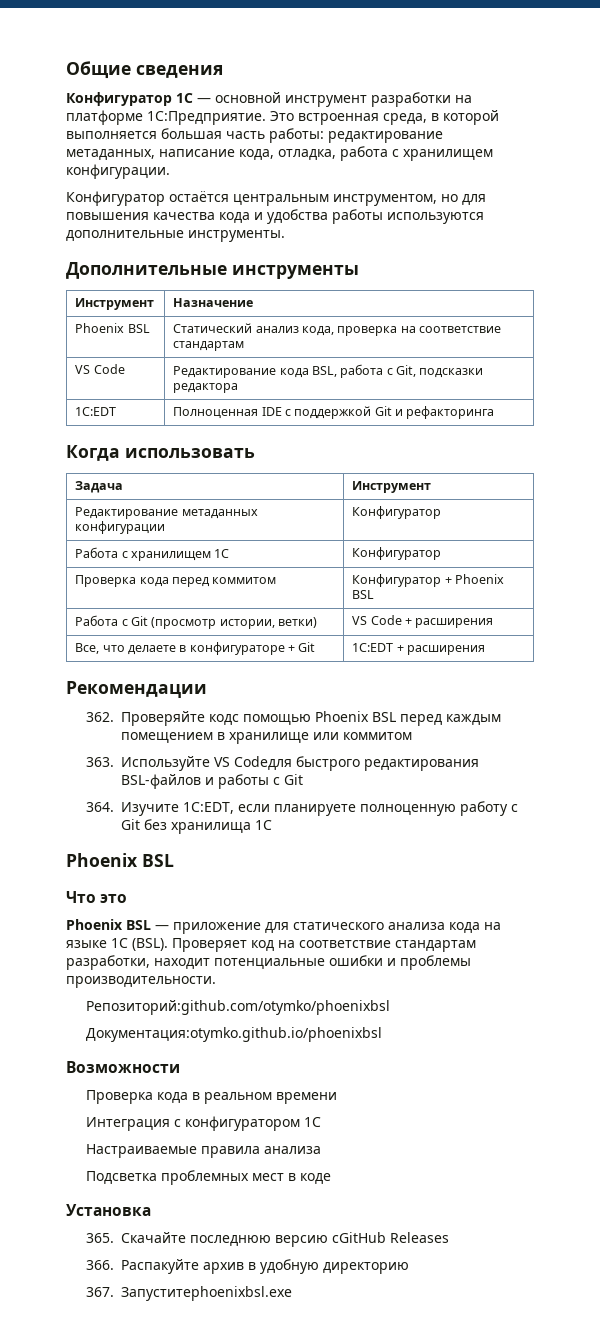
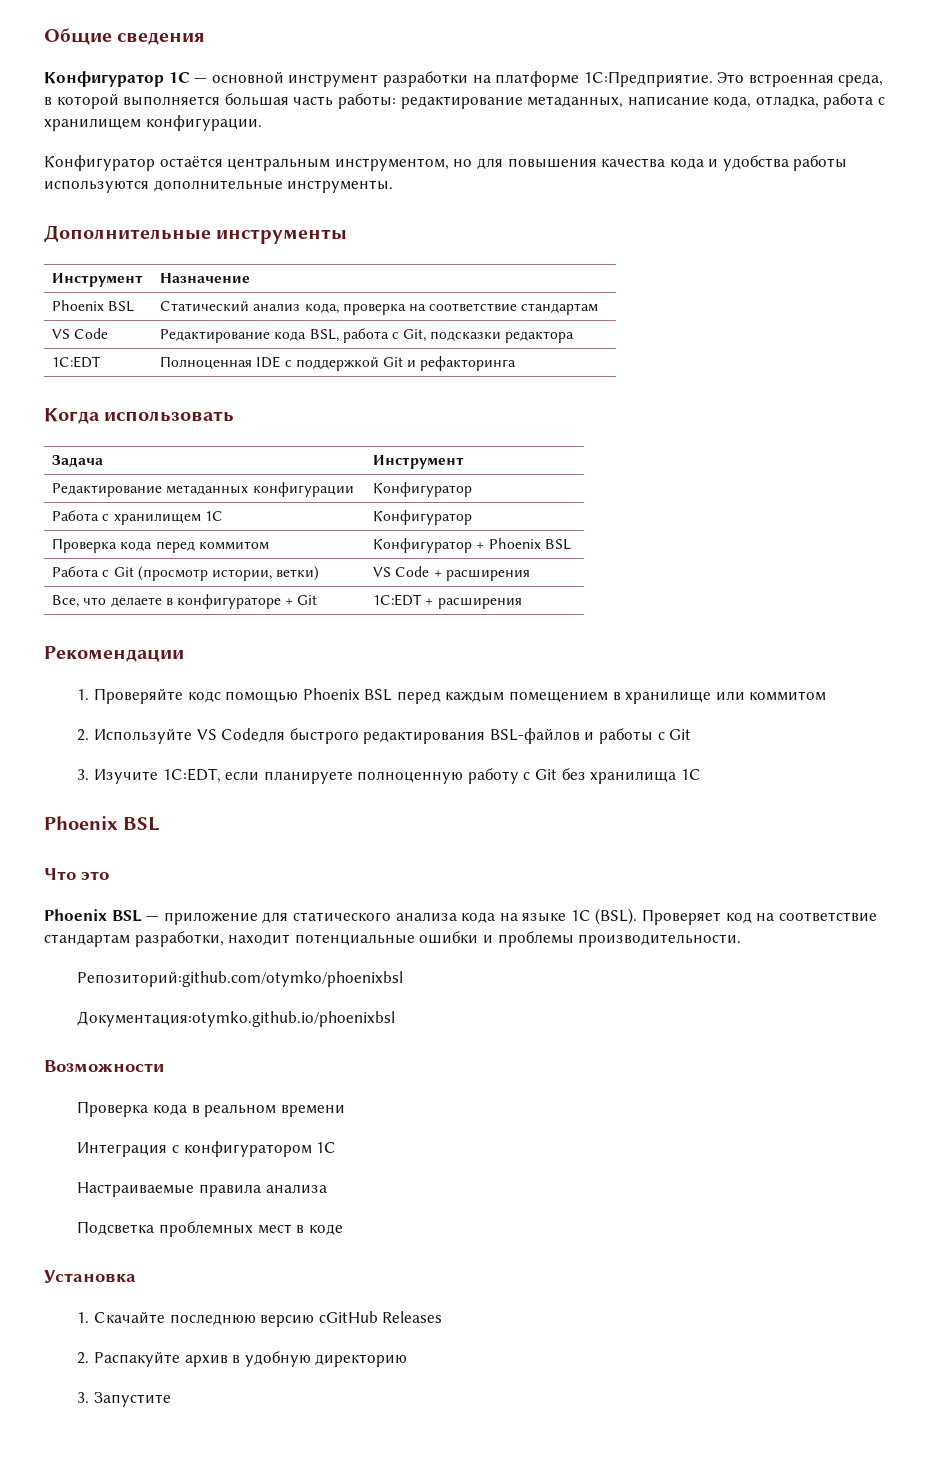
[85,712,114,722] 362. -> [77,689,90,700] 1.
[85,757,114,767] 363. -> [77,729,90,741] 2.
[85,802,114,812] 364. -> [77,769,90,780] 3.
[85,1233,114,1243] 365. -> [77,1312,90,1323] 1.
[85,1260,114,1270] 366. -> [77,1352,90,1364] 2.
[85,1286,292,1301] 367. Запуститеphoenixbsl.exe -> [77,1392,171,1407] 3. Запустите

